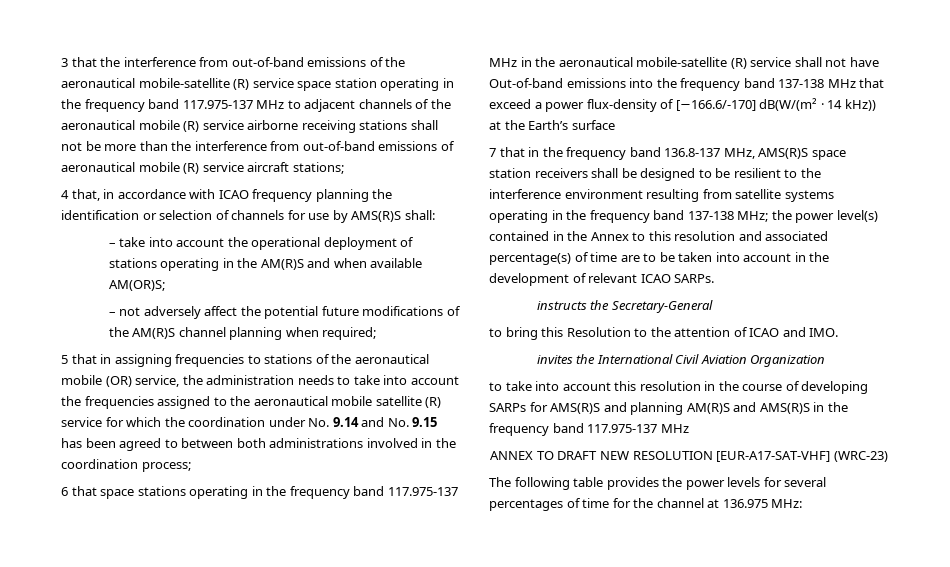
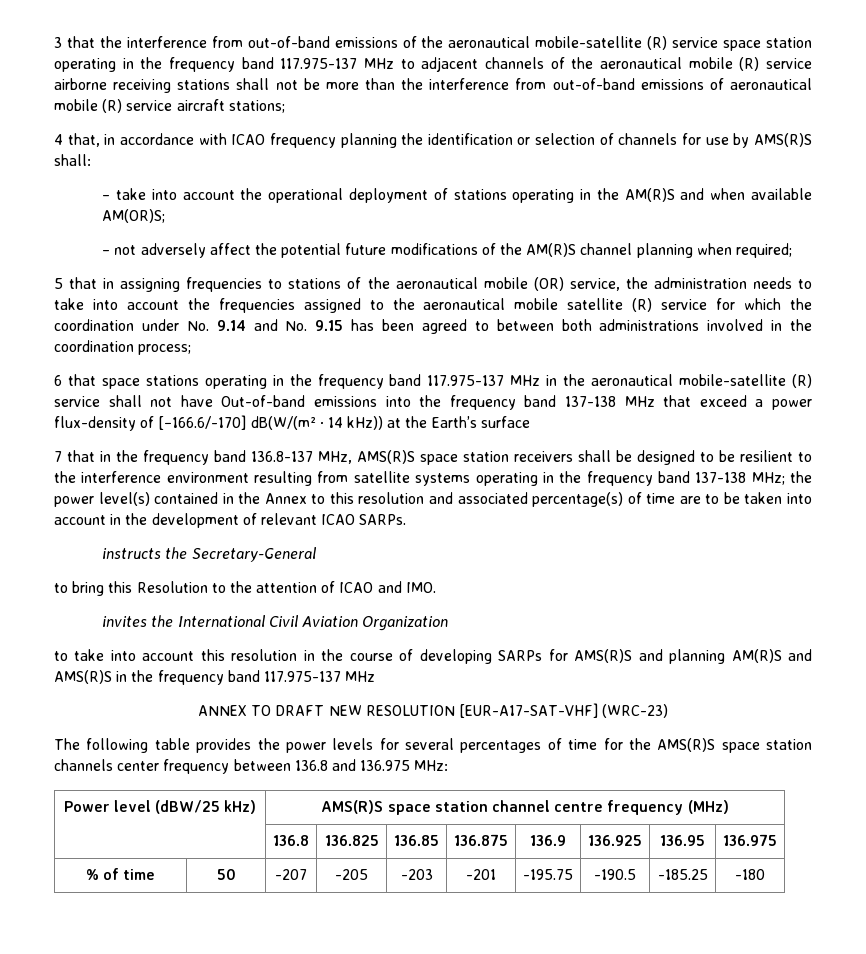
[656,498,803,508] channel at 136.975 MHz: -> [657,738,812,753] [54,759,449,774] [63,800,257,814] [321,800,729,815] [273,835,309,846] [324,835,379,846] [393,835,439,846] [453,834,508,846] [530,835,566,846] [588,835,642,846] [660,835,705,846] [723,834,777,846] [85,868,156,880] [216,869,236,880] [275,869,307,880] [334,869,368,880] [400,869,433,880] [465,869,496,880] [523,869,573,880] [594,869,636,880] [657,869,708,880] [735,869,765,880] AMS(R)S space station channels center frequency between 136.8 and 136.975 MHz: // Power level (dBW/25 kHz) | AMS(R)S space station channel centre frequency (MHz) // | 136.8 | 136.825 | 136.85 | 136.875 | 136.9 | 136.925 | 136.95 | 136.975 // % of time | 50 | -207 | -205 | -203 | -201 | -195.75 | -190.5 | -185.25 | -180

